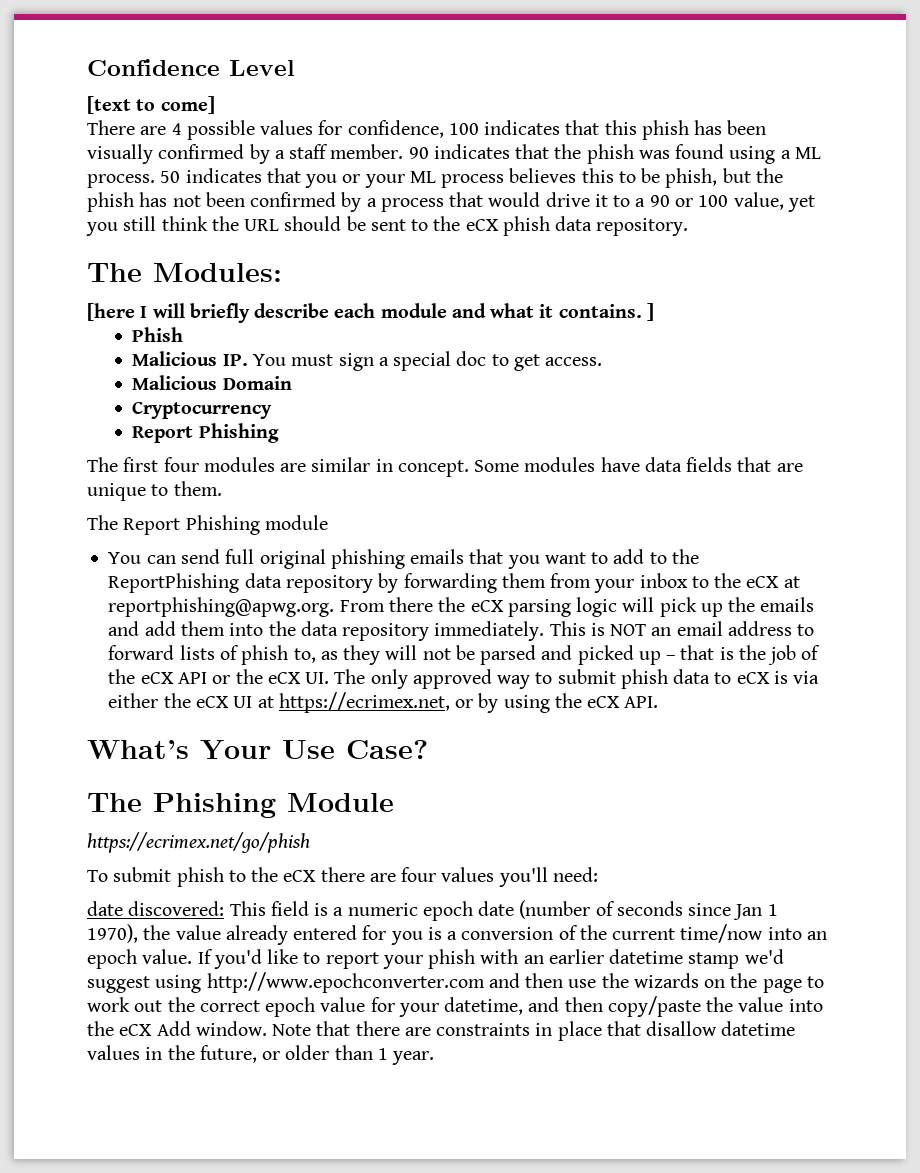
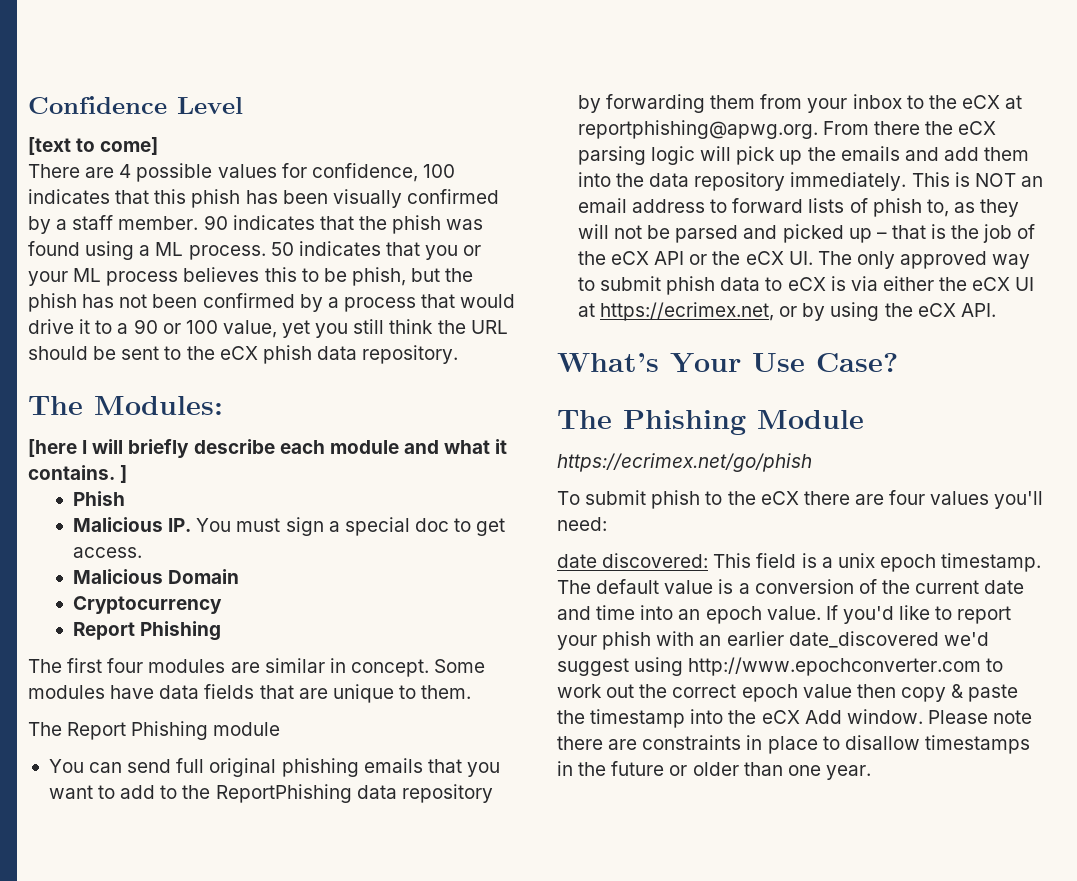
[347,900,778,921] [87,924,423,945] numeric epoch date (number of seconds since Jan 1 1970), the value already entered for you -> [837,553,1042,572] [557,579,714,594] unix epoch timestamp. The default value
[680,924,764,943] time/now -> [984,580,1025,594] [557,605,636,620] date and time
[609,949,740,969] datetime stamp -> [788,631,939,648] date_discovered
[488,973,802,993] and then use the wizards on the page -> (982, 666) none
[370,996,784,1017] for your datetime, and then copy/paste the value -> [856,684,1019,702] [557,709,686,728] then copy & paste the timestamp
[272,1021,351,1036] Note that -> [927,710,1033,724] Please note
[606,1021,796,1036] [87,1045,140,1060] that disallow datetime values -> [822,735,1030,754] to disallow timestamps
[199,1045,257,1063] future, -> [611,761,665,776] future
[377,1048,388,1060] 1 -> [787,765,821,776] one

